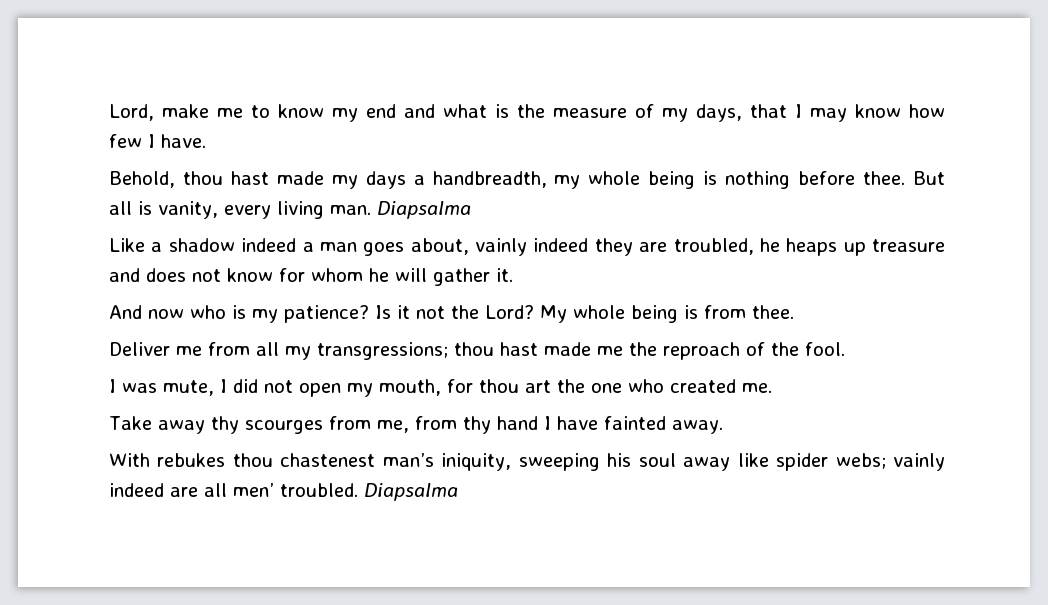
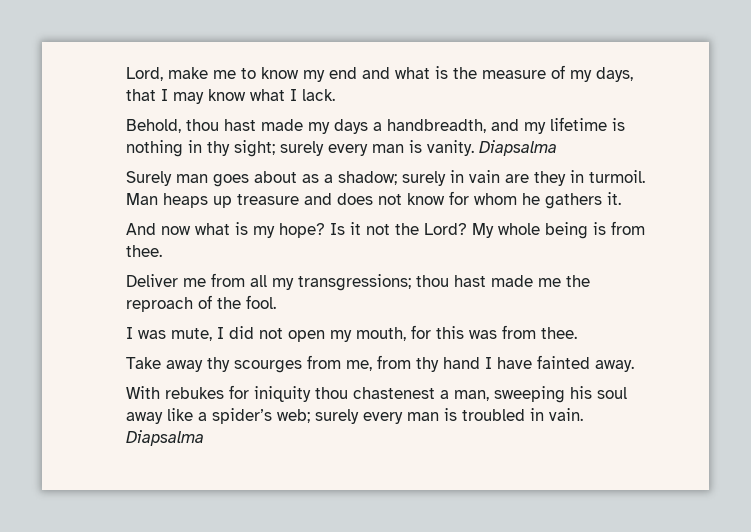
[908,104,945,118] [109,134,207,148] how few I have. -> [249,89,335,101] what I lack.
[554,171,945,189] [109,201,472,219] [109,238,780,256] my whole being is nothing before thee. But all is vanity, every living man. Diapsalma // Like a shadow indeed a man goes about, vainly indeed they are troubled, he -> [490,117,625,134] [125,140,557,157] [125,170,645,187] [125,193,158,205] and my lifetime is nothing in thy sight; surely every man is vanity. Diapsalma // Surely man goes about as a shadow; surely in vain are they in turmoil. Man
[395,268,491,286] will gather -> [544,193,602,209] gathers
[190,305,227,319] who -> [194,223,230,235] what
[284,305,370,323] patience? -> [278,223,325,238] hope?
[479,379,773,393] thou art the one who created me. -> [435,325,577,339] this was from thee.
[232,453,512,471] thou chastenest man’s iniquity, -> [228,385,489,402] for iniquity thou chastenest a man,
[776,453,946,471] [109,483,359,497] spider webs; vainly indeed are all men’ troubled. -> [197,408,583,424] a spider’s web; surely every man is troubled in vain.

